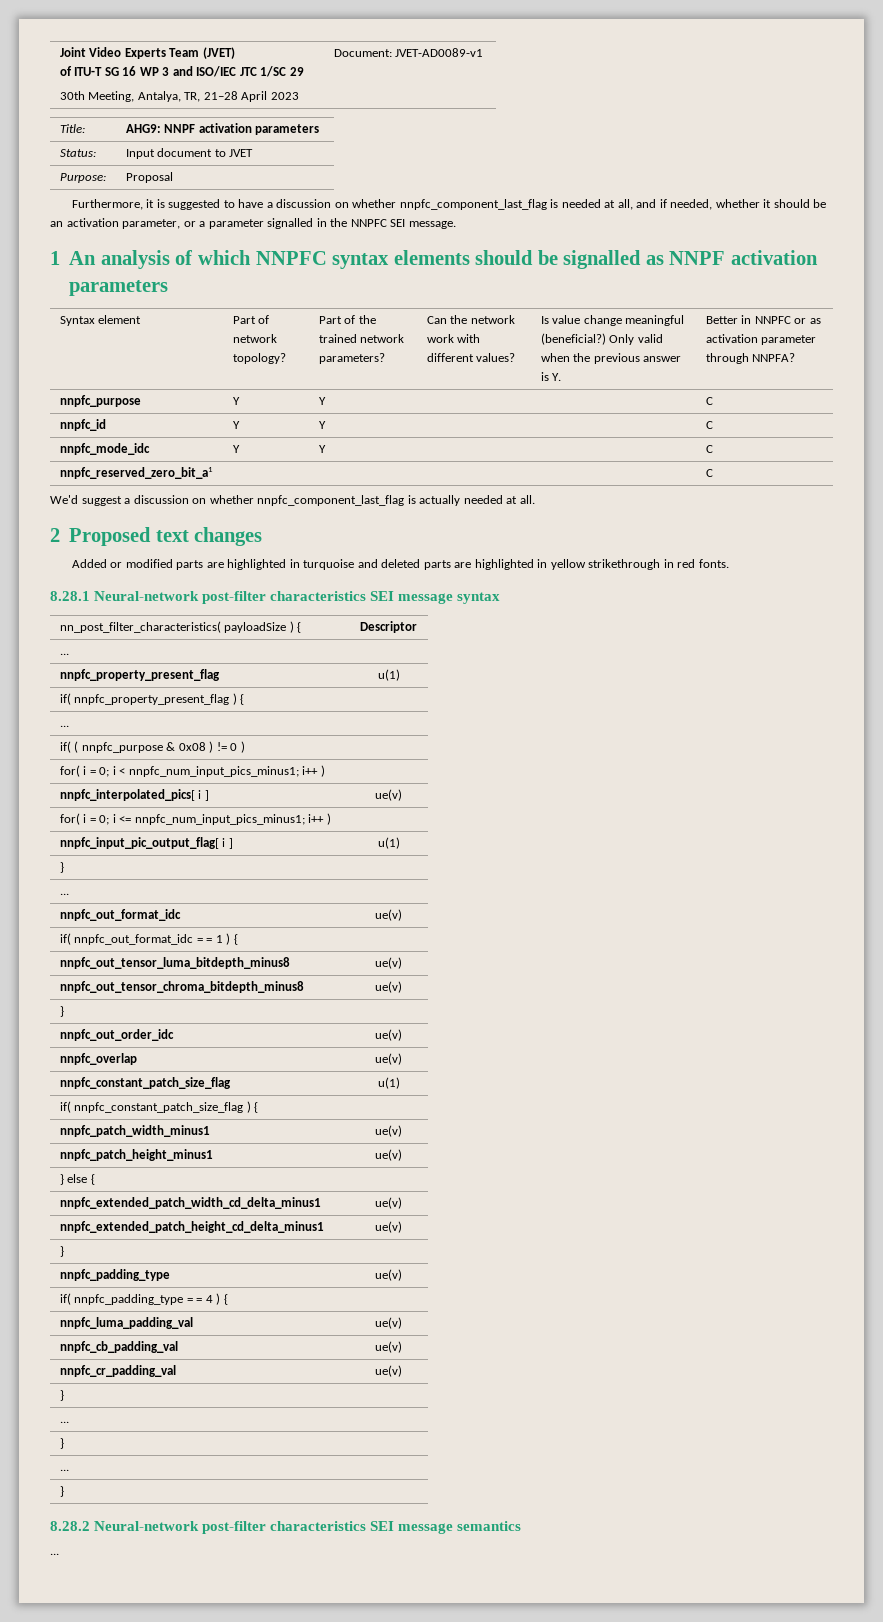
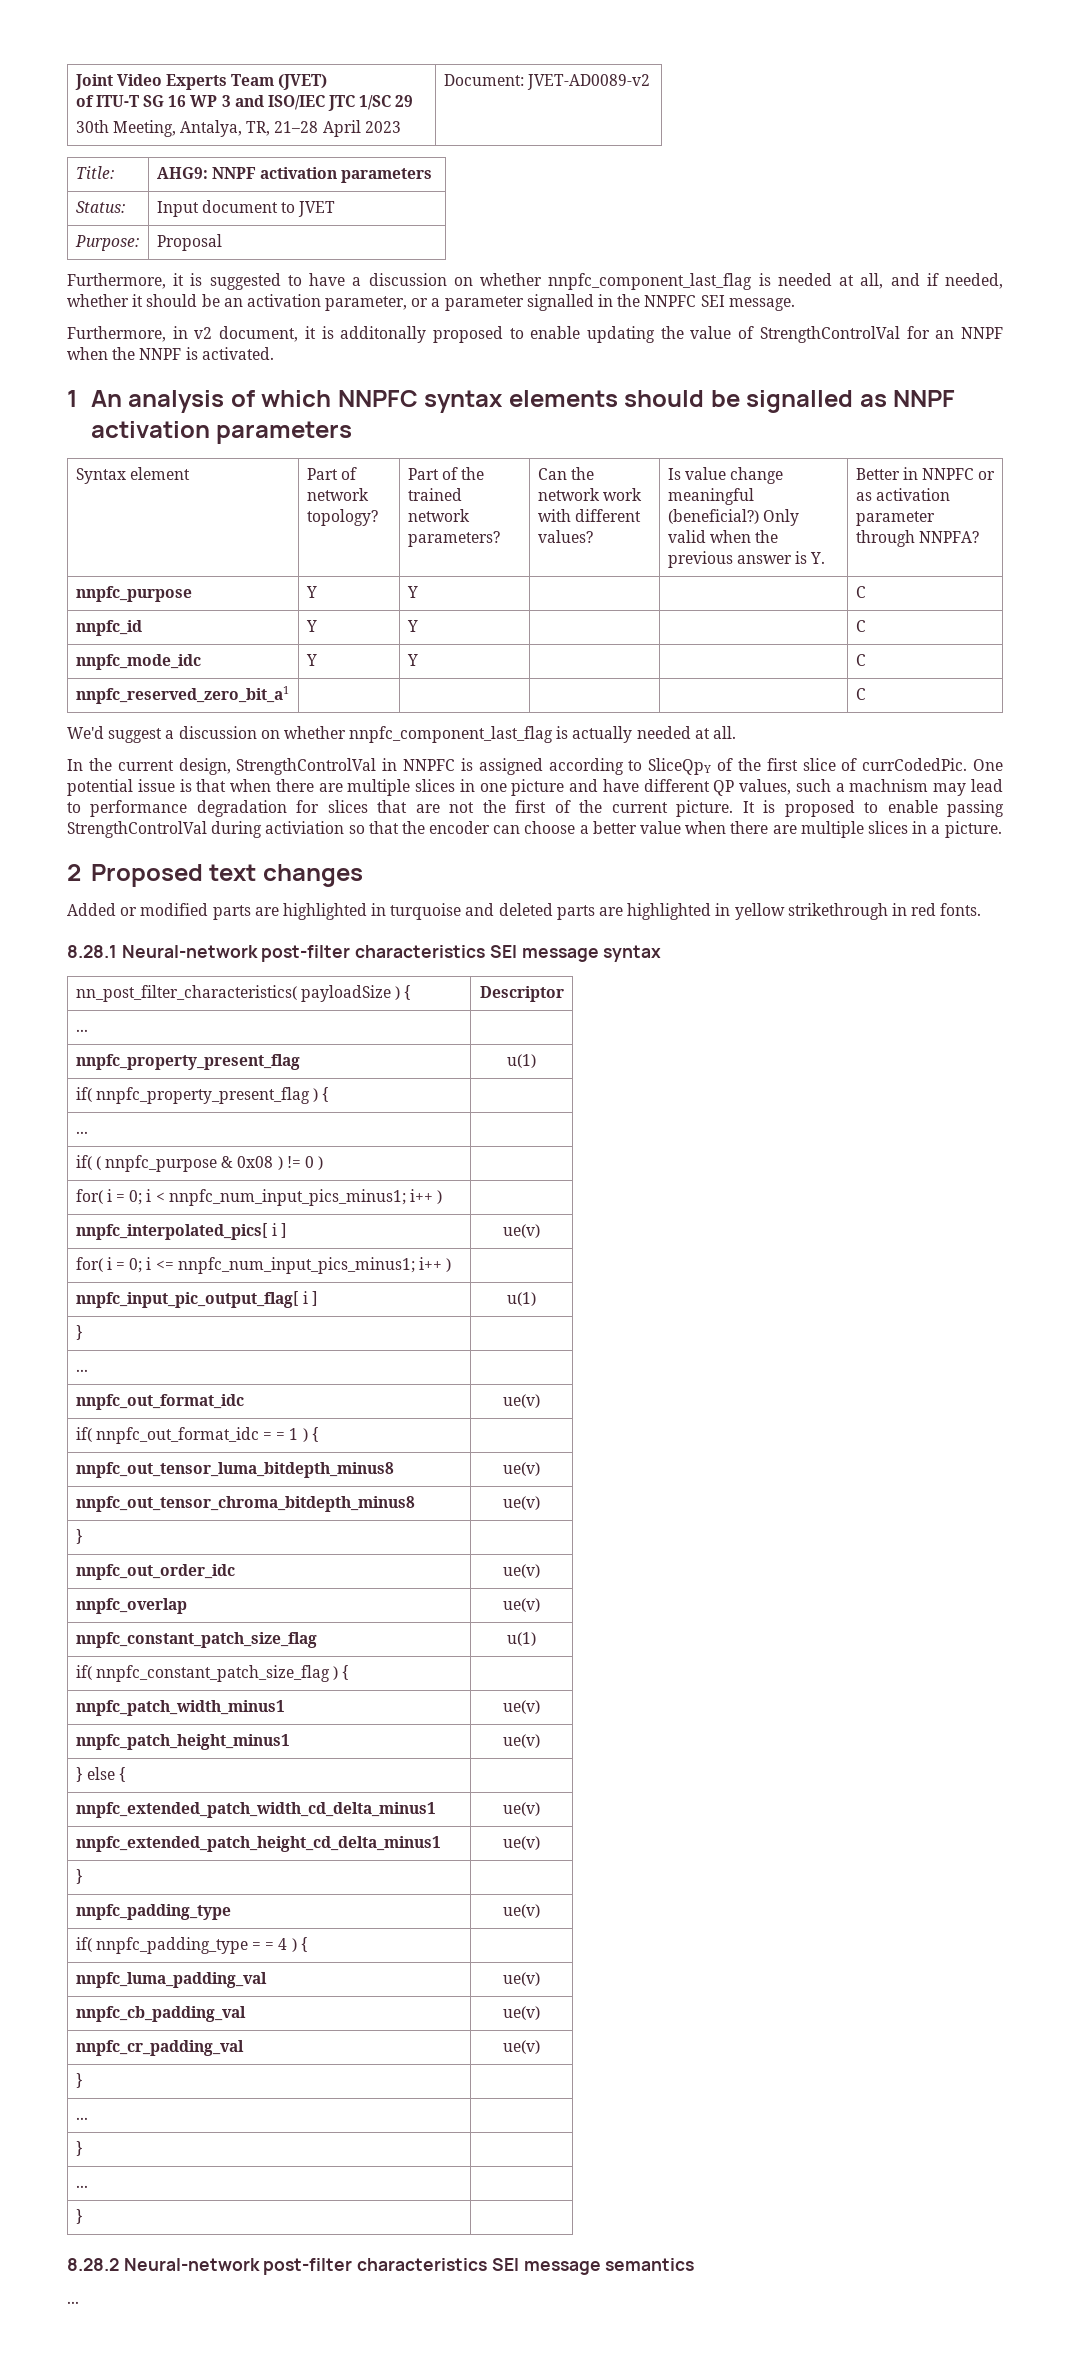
[395,48,484,57] JVET-AD0089-v1 -> [526,74,650,90] JVET-AD0089-v2
(456, 225) none -> [67,326,1004,343] [67,347,274,360] // Furthermore, in v2 document, it is additonally proposed to enable updating the value of StrengthControlVal for an NNPF when the NNPF is activated.
(535, 499) none -> [67,758,1004,775] [67,779,1004,796] [67,800,1005,817] [67,821,1002,838] // In the current design, StrengthControlVal in NNPFC is assigned according to SliceQpY of the first slice of currCodedPic. One potential issue is that when there are multiple slices in one picture and have different QP values, such a machnism may lead to performance degradation for slices that are not the first of the current picture. It is proposed to enable passing StrengthControlVal during activiation so that the encoder can choose a better value when there are multiple slices in a picture.

